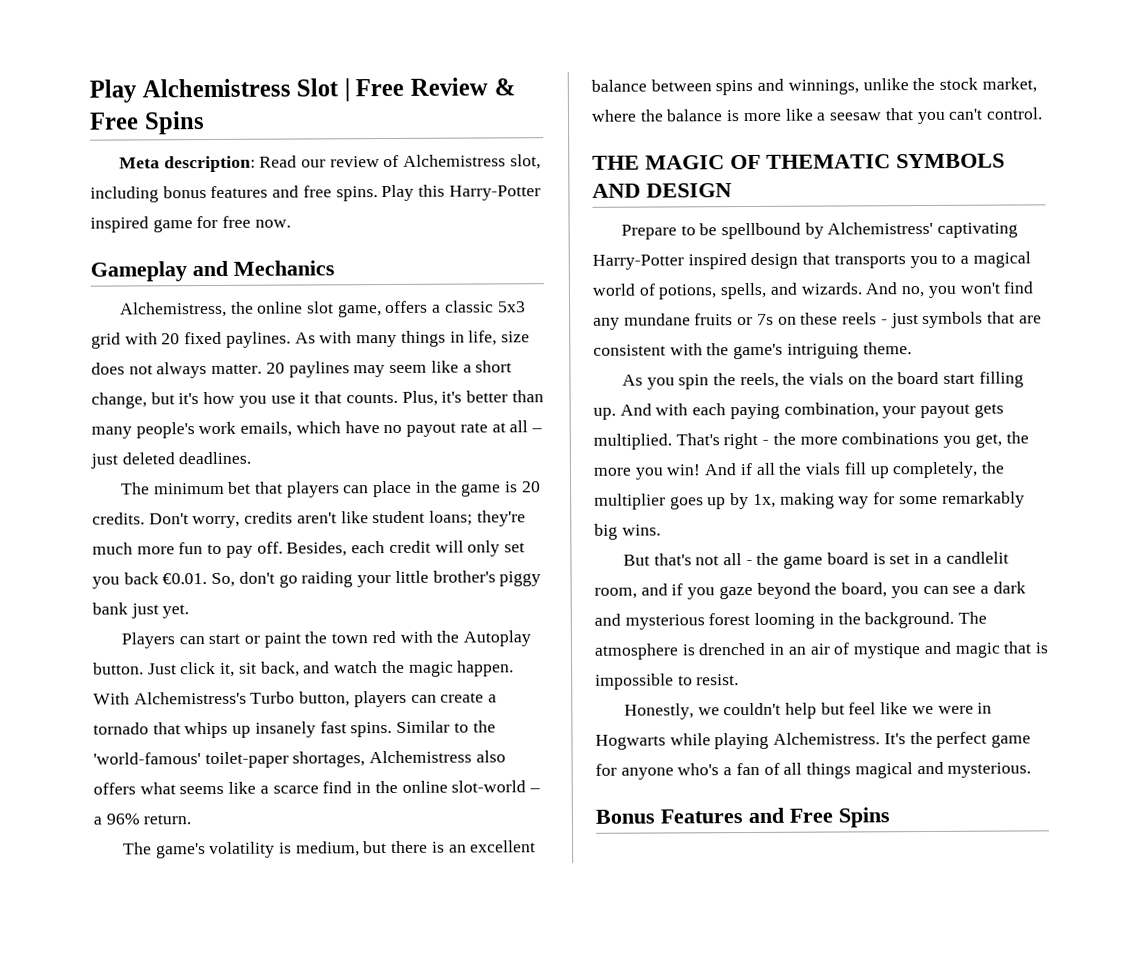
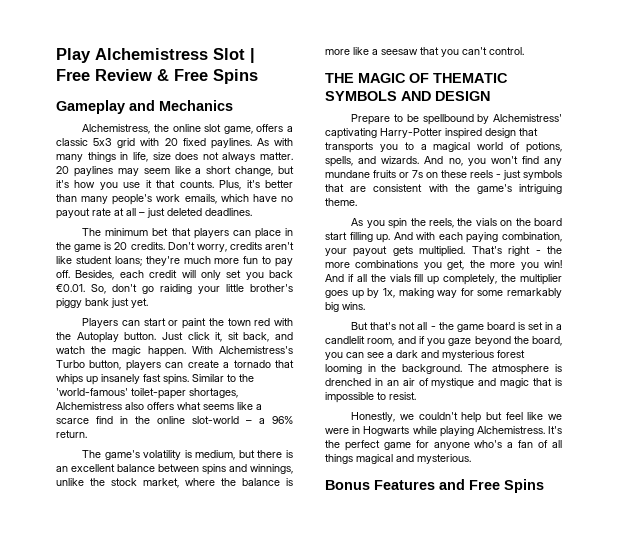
[118,154,541,173] [90,184,541,203] [90,215,291,233] // Meta description: Read our review of Alchemistress slot, including bonus features and free spins. Play this Harry-Potter inspired game for free now. -> (258, 76) none

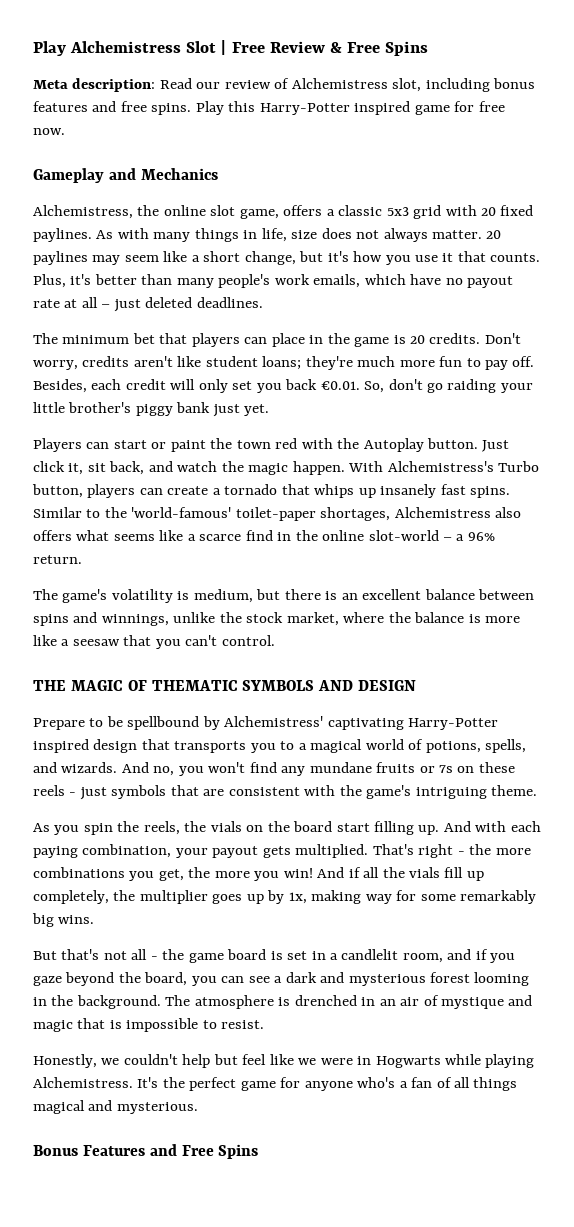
(258, 76) none -> [33,78,536,92] [33,101,505,115] [33,128,65,135] // Meta description: Read our review of Alchemistress slot, including bonus features and free spins. Play this Harry-Potter inspired game for free now.

